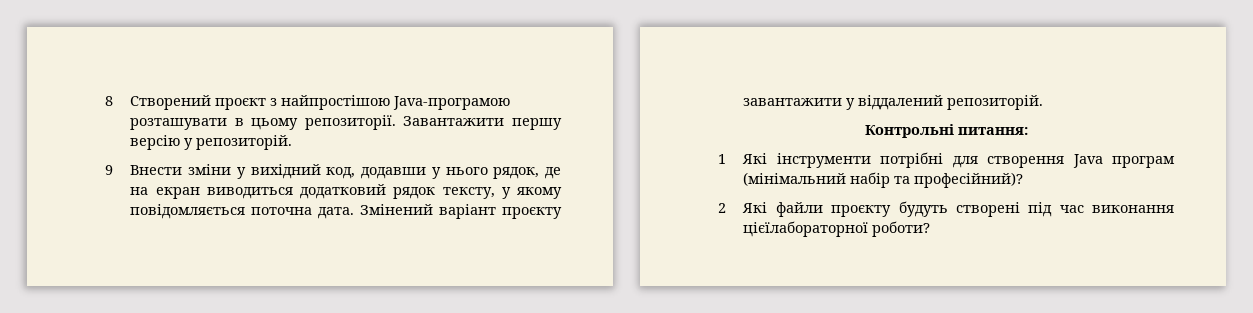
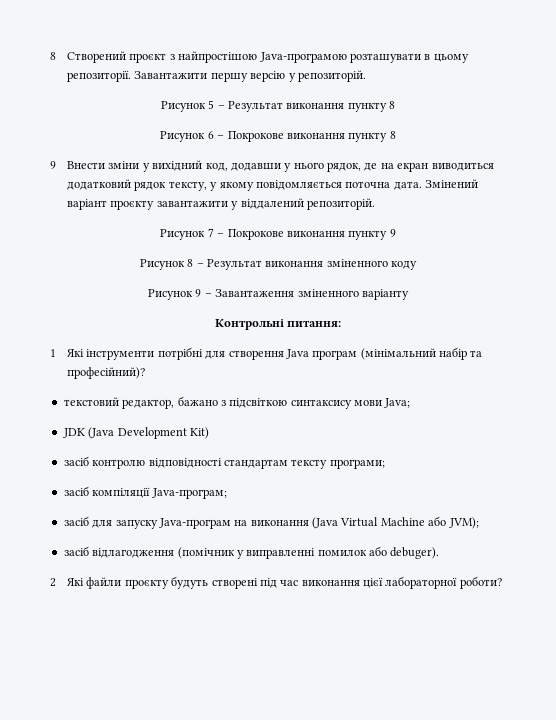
(293, 142) none -> [160,100,396,112] [160,131,396,142] // Рисунок 5 – Результат виконання пункту 8 // Рисунок 6 – Покрокове виконання пункту 8
(1044, 102) none -> [160,228,396,240] [139,259,418,270] [148,289,409,300] // Рисунок 7 – Покрокове виконання пункту 9 // Рисунок 8 – Результат виконання зміненного коду // Рисунок 9 – Завантаження зміненного варіанту
(1024, 180) none -> [63,396,411,409] [62,427,209,439] [63,456,385,469] [63,486,227,499] [63,516,479,529] [63,546,440,559] // текстовий редактор, бажано з підсвіткою синтаксису мови Java; // JDK (Java Development Kit) // засіб контролю відповідності стандартам тексту програми; // засіб компіляції Java-програм; // засіб для запуску Java-програм на виконання (Java Virtual Machine або JVM); // засіб відлагодження (помічник у виправленні помилок або debuger).
[743,221,869,237] цієїлабораторної -> [363,576,458,589] цієї лабораторної

